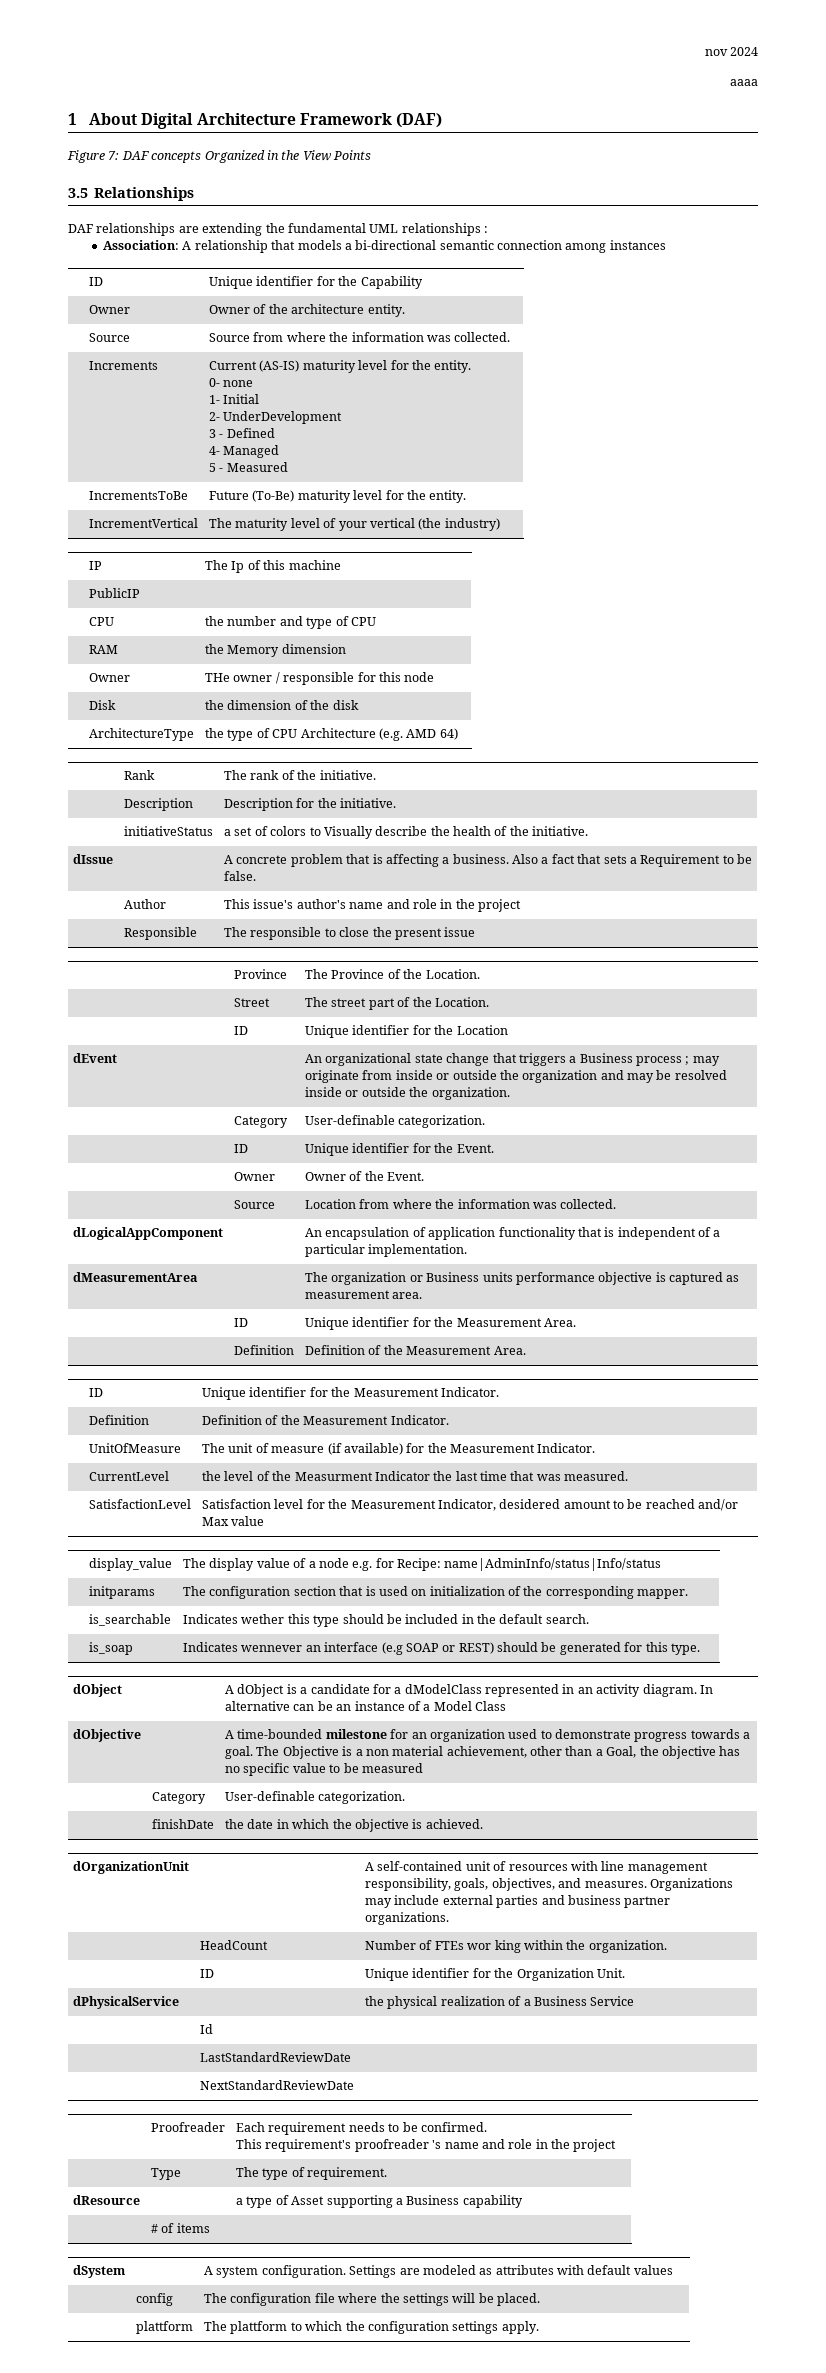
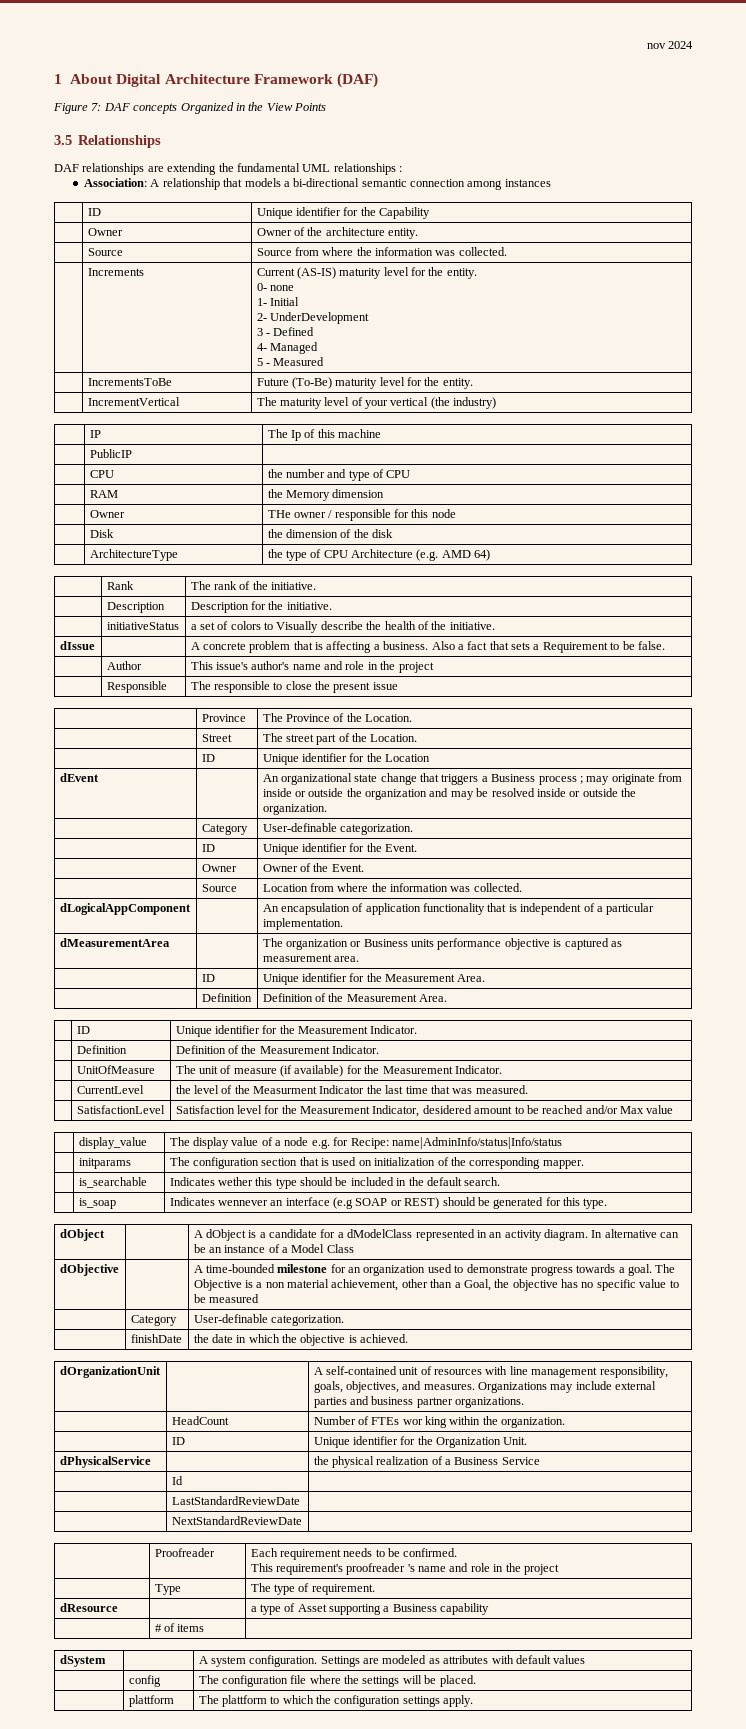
[730,79,758,86] // aaaa -> (693, 45) none

